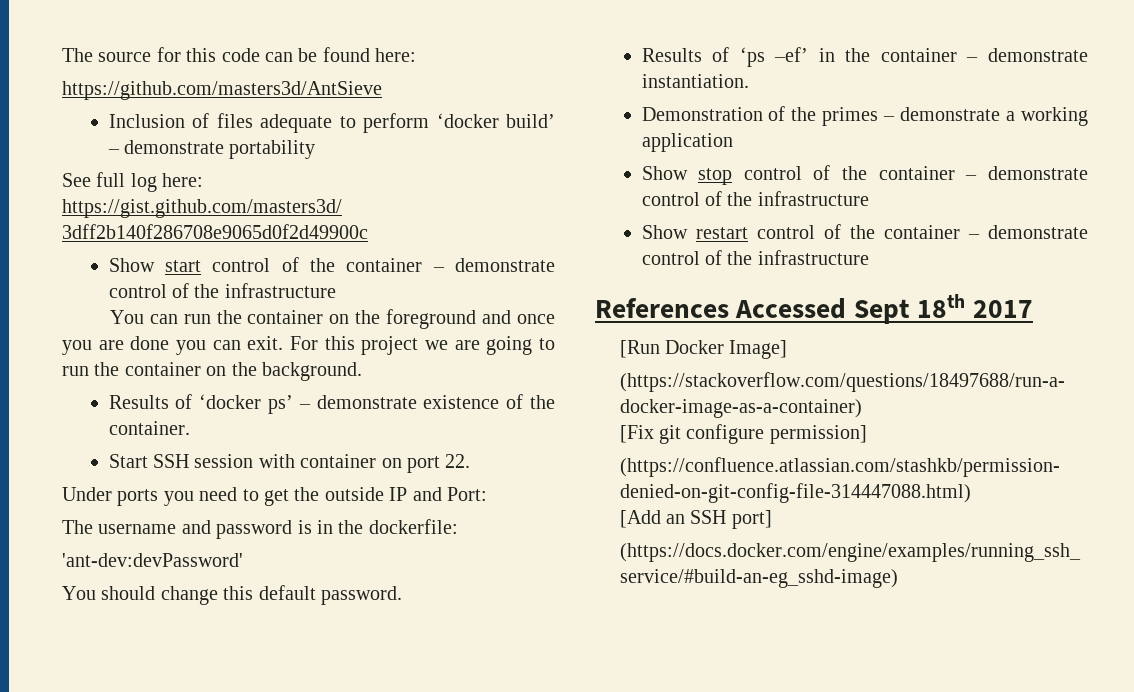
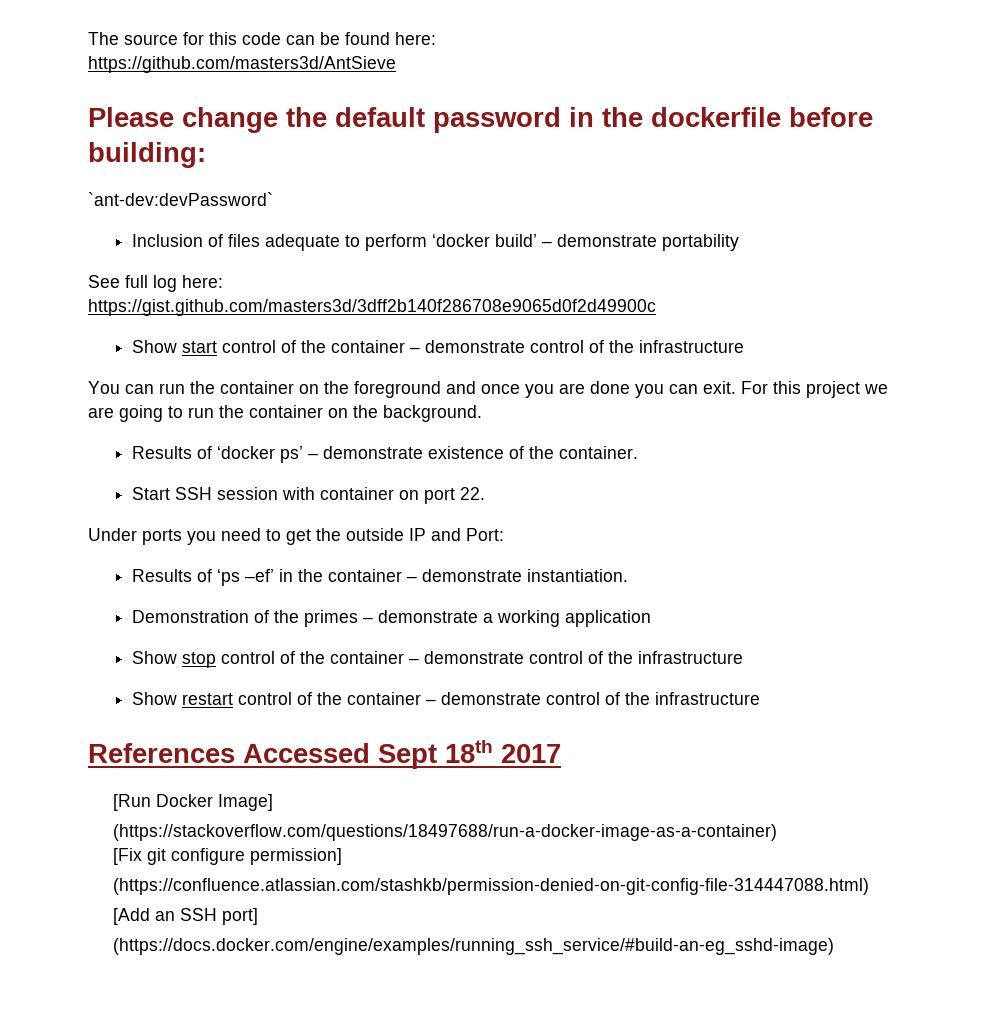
(382, 90) none -> [88,107,873,133] [88,142,206,168] [88,192,273,206] // Please change the default password in the dockerfile before building: // `ant-dev:devPassword`
[62,519,458,539] [62,553,243,567] [62,585,402,605] // The username and password is in the dockerfile: // 'ant-dev:devPassword' // You should change this default password. -> (504, 534) none

